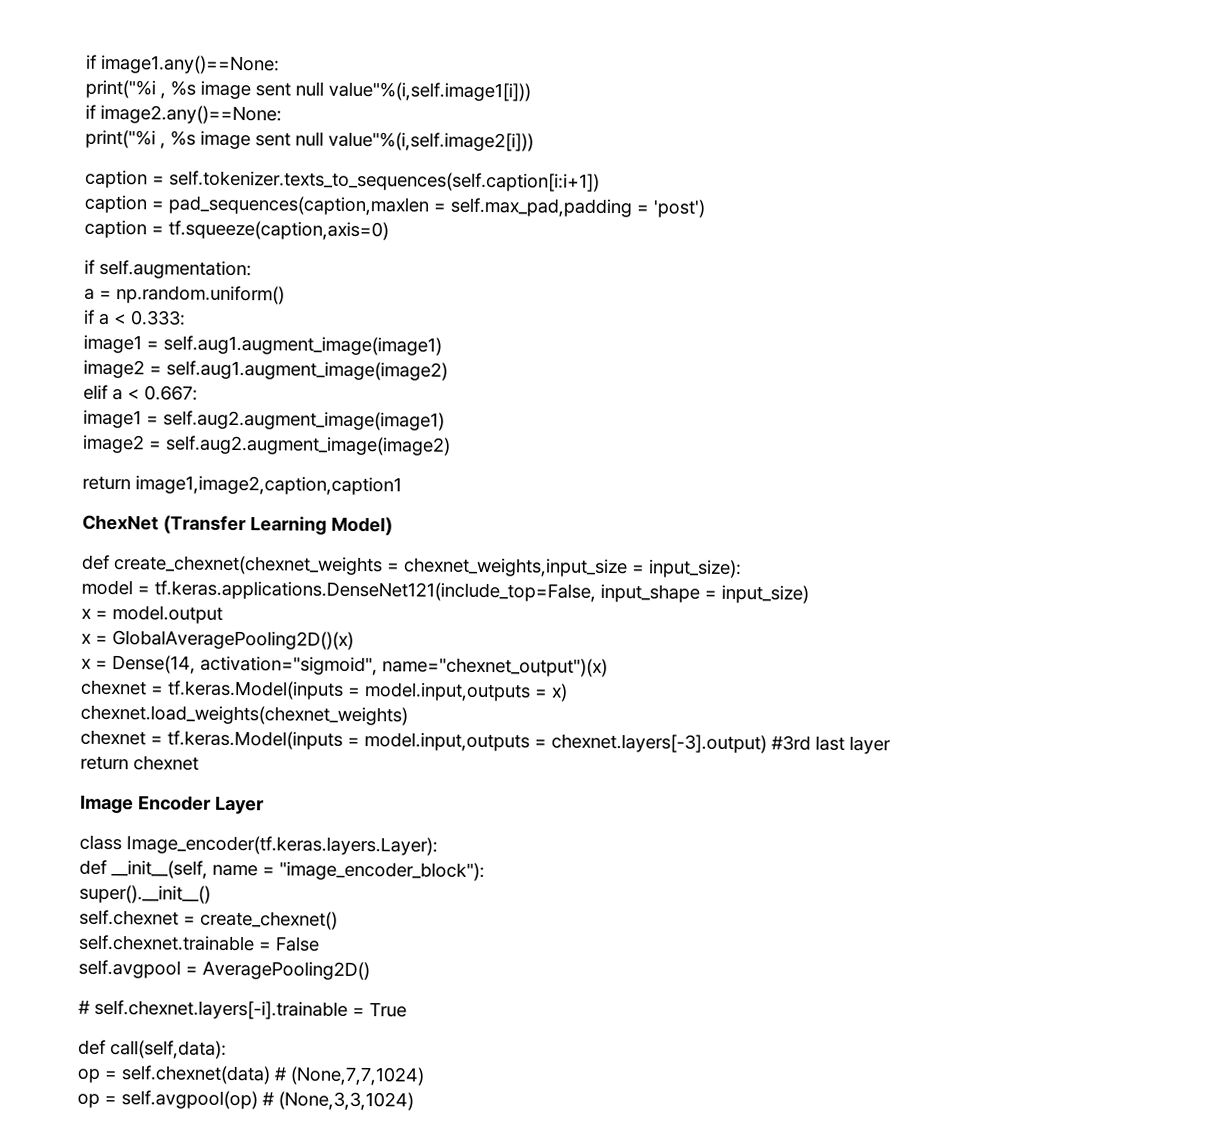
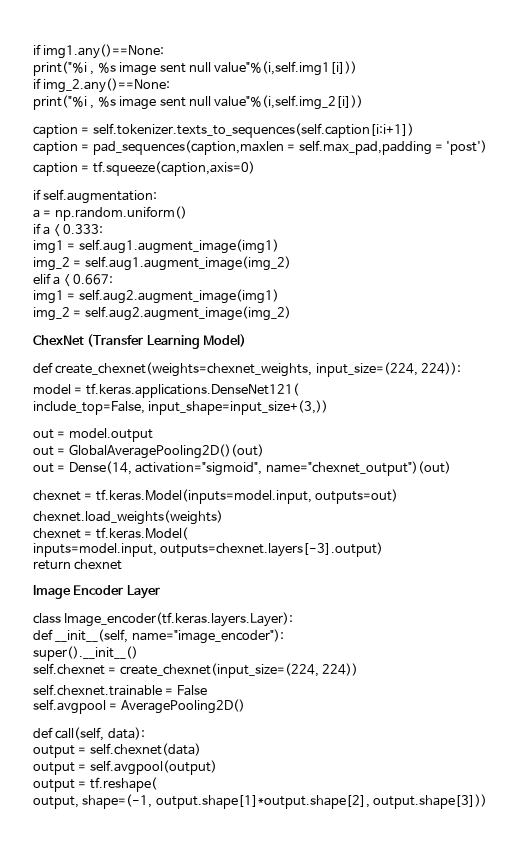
[86,54,280,75] [85,79,531,102] [85,104,282,125] [85,129,534,152] if image1.any()==None: // print("%i , %s image sent null value"%(i,self.image1[i])) // if image2.any()==None: // print("%i , %s image sent null value"%(i,self.image2[i])) -> [33,44,165,59] [33,61,358,76] [33,78,171,93] [33,95,364,110] if img1.any()==None: // print("%i , %s image sent null value"%(i,self.img1[i])) // if img_2.any()==None: // print("%i , %s image sent null value"%(i,self.img_2[i]))
[83,334,442,356] [83,359,448,381] [83,384,198,401] [83,409,445,431] [82,434,451,456] [82,475,402,496] image1 = self.aug1.augment_image(image1) // image2 = self.aug1.augment_image(image2) // elif a < 0.667: // image1 = self.aug2.augment_image(image1) // image2 = self.aug2.augment_image(image2) // return image1,image2,caption,caption1 -> [33,239,279,254] [33,256,291,271] [33,273,114,287] [33,289,279,304] [33,306,291,321] img1 = self.aug1.augment_image(img1) // img_2 = self.aug1.augment_image(img_2) // elif a < 0.667: // img1 = self.aug2.augment_image(img1) // img_2 = self.aug2.augment_image(img_2)
[113,555,742,579] [81,579,809,604] [81,605,223,624] [81,630,354,650] [81,658,91,669] create_chexnet(chexnet_weights = chexnet_weights,input_size = input_size): // model = tf.keras.applications.DenseNet121(include_top=False, input_shape = input_size) // x = model.output // x = GlobalAveragePooling2D()(x) // x -> [55,362,462,377] [33,383,299,398] [33,400,329,415] [33,428,153,442] [33,444,264,459] [33,463,54,473] create_chexnet(weights=chexnet_weights, input_size=(224, 224)): // model = tf.keras.applications.DenseNet121( // include_top=False, input_shape=input_size+(3,)) // out = model.output // out = GlobalAveragePooling2D()(out) // out
[382,657,608,677] [81,679,568,702] [80,704,408,726] [80,729,891,755] name="chexnet_output")(x) // chexnet = tf.keras.Model(inputs = model.input,outputs = x) // chexnet.load_weights(chexnet_weights) // chexnet = tf.keras.Model(inputs = model.input,outputs = chexnet.layers[-3].output) #3rd last layer -> [265,461,451,476] [33,489,399,504] [33,510,223,525] [33,527,188,540] [33,542,384,557] name="chexnet_output")(out) // chexnet = tf.keras.Model(inputs=model.input, outputs=out) // chexnet.load_weights(weights) // chexnet = tf.keras.Model( // inputs=model.input, outputs=chexnet.layers[-3].output)
[212,861,485,882] name = "image_encoder_block"): -> [131,629,284,644] name="image_encoder"):
[200,910,338,930] create_chexnet() -> [119,663,359,678] create_chexnet(input_size=(224, 224))
[78,999,407,1020] [78,1039,227,1059] [77,1065,425,1086] [77,1090,414,1111] # self.chexnet.layers[-i].trainable = True // def call(self,data): // op = self.chexnet(data) # (None,7,7,1024) // op = self.avgpool(op) # (None,3,3,1024) -> [33,727,145,741] [33,743,201,758] [33,760,217,775] [33,777,157,792] [33,794,488,809] def call(self, data): // output = self.chexnet(data) // output = self.avgpool(output) // output = tf.reshape( // output, shape=(-1, output.shape[1]*output.shape[2], output.shape[3]))

